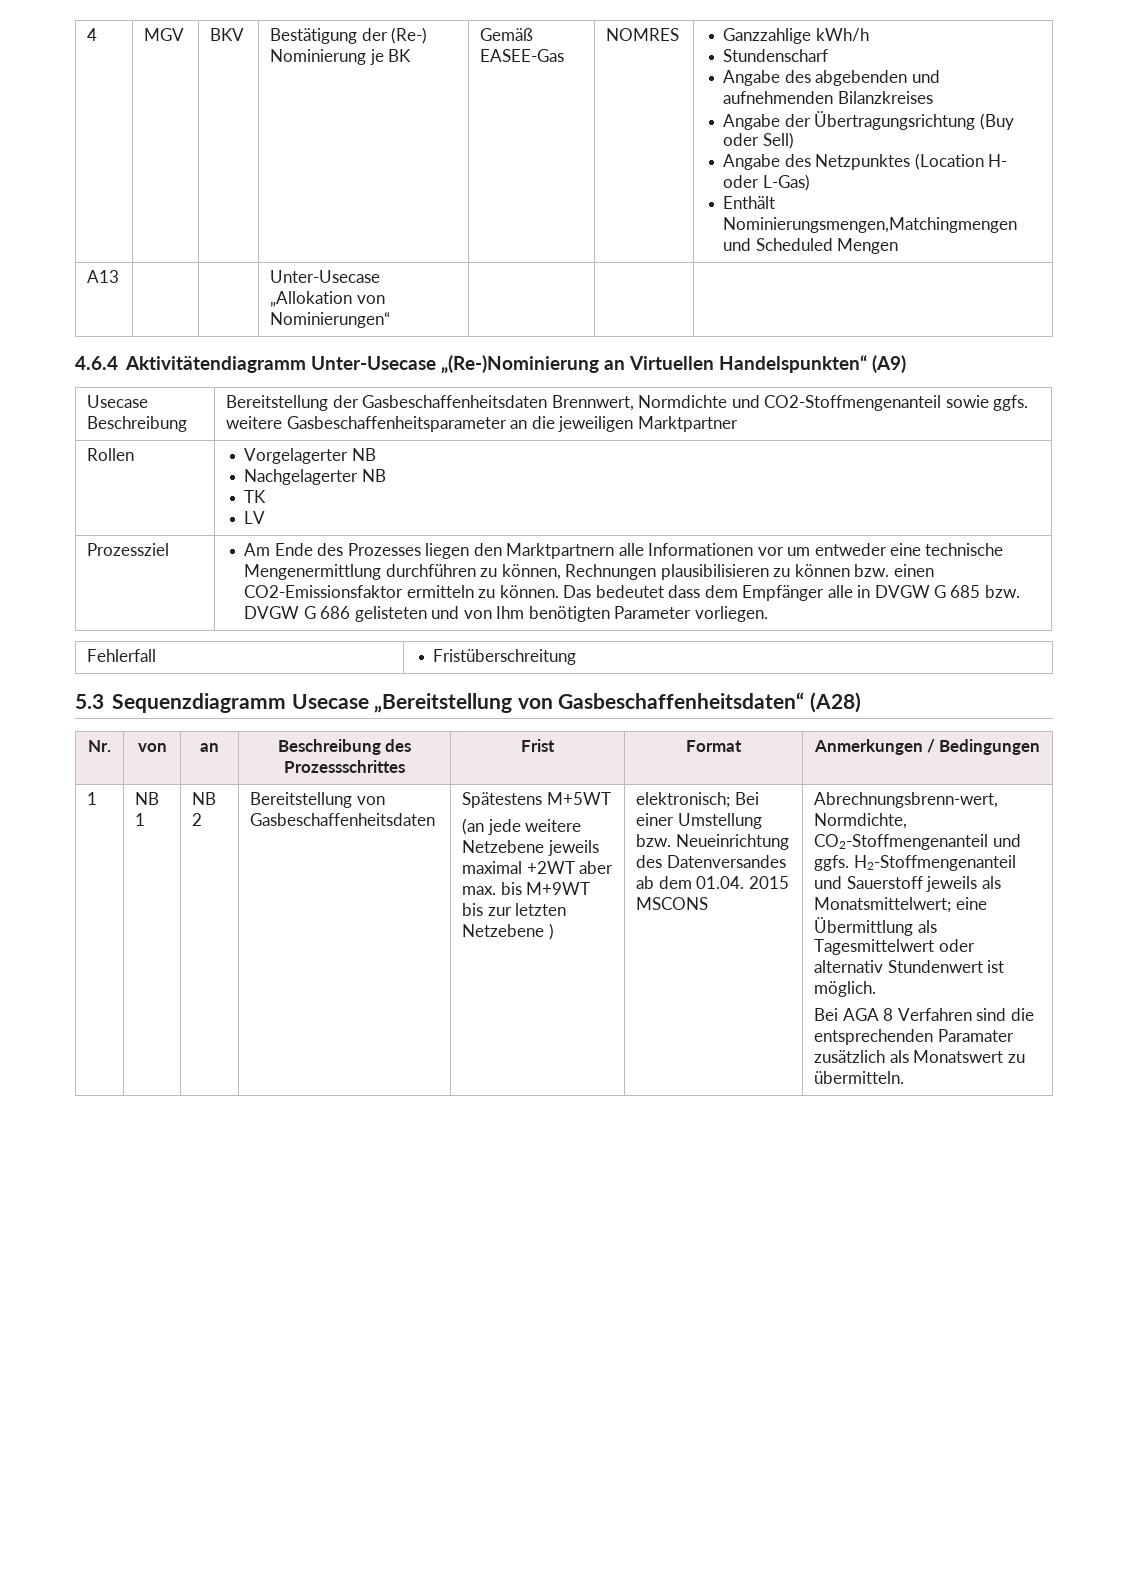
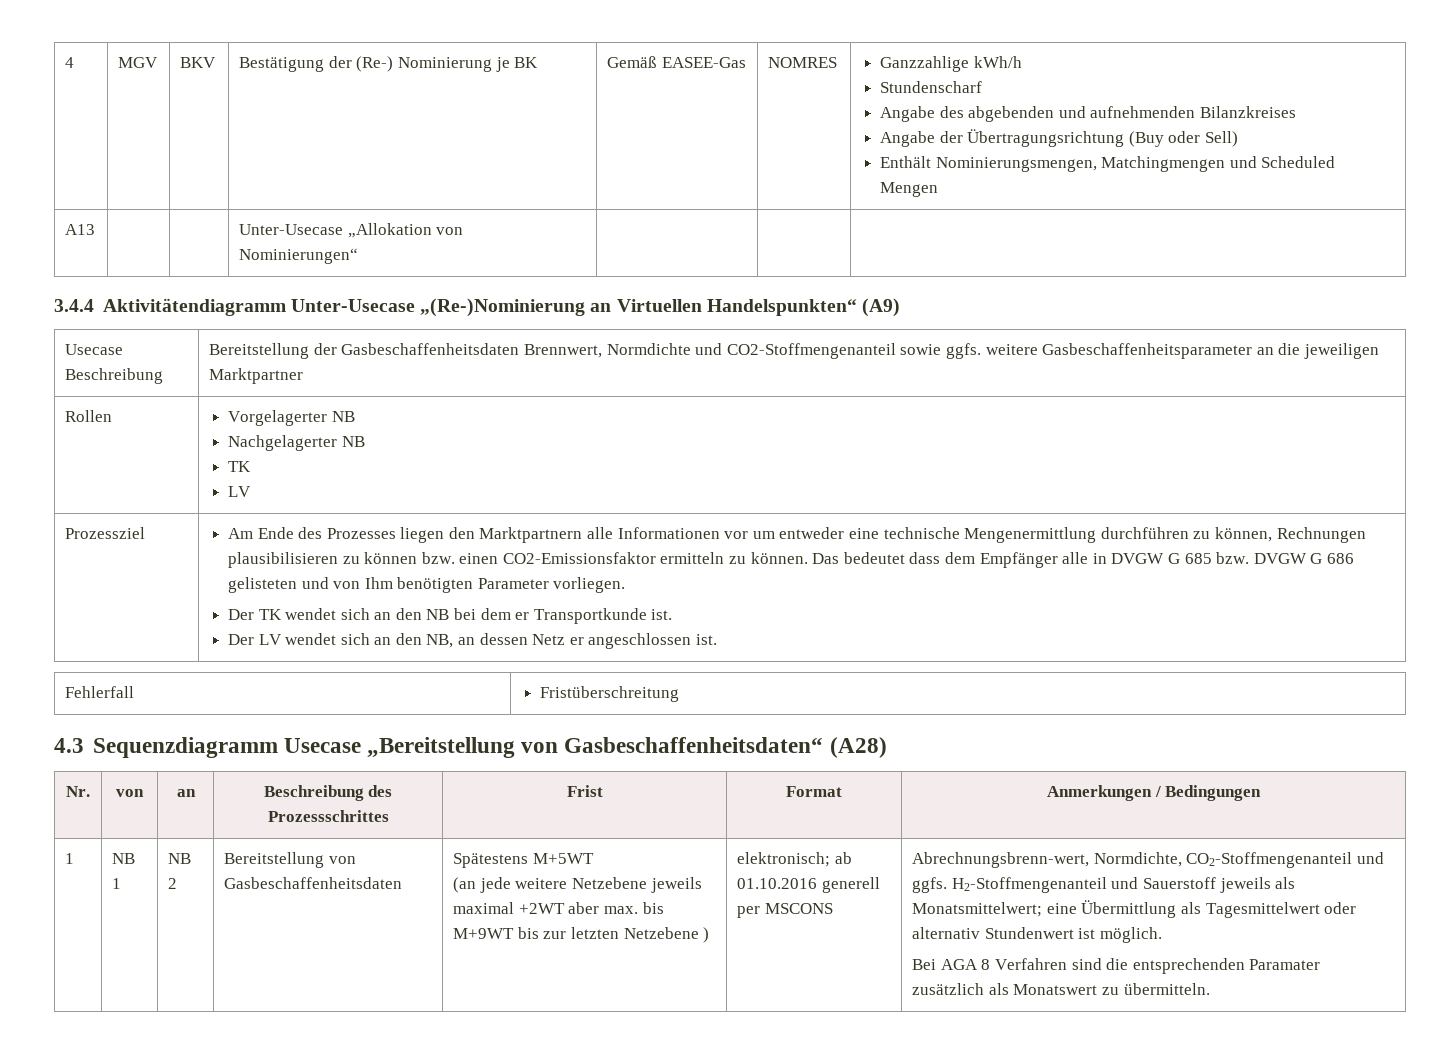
[723,153,1008,170] [723,174,810,191] // Angabe des Netzpunktes (Location H- oder L-Gas) -> (1238, 139) none
[723,217,1018,233] Nominierungsmengen,Matchingmengen -> [935,156,1226,172] Nominierungsmengen, Matchingmengen
[75,356,118,370] 4.6.4 -> [54,299,94,312] 3.4.4
(768, 614) none -> [227,608,673,624] [227,633,718,649] // Der TK wendet sich an den NB bei dem er Transportkunde ist. // Der LV wendet sich an den NB, an dessen Netz er angeschlossen ist.
[75,694,104,709] 5.3 -> [54,738,84,753] 4.3
[734,792,759,805] [636,813,762,829] [636,834,789,850] [636,855,786,868] [636,876,789,889] Bei einer Umstellung bzw. Neueinrichtung des Datenversandes ab dem 01.04. 2015 -> [834,852,852,864] [737,877,880,893] [737,906,761,918] ab 01.10.2016 generell per

